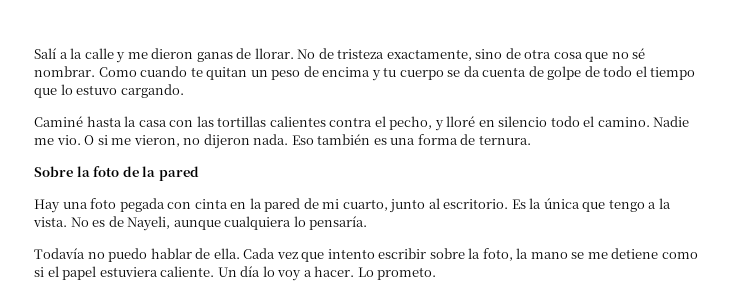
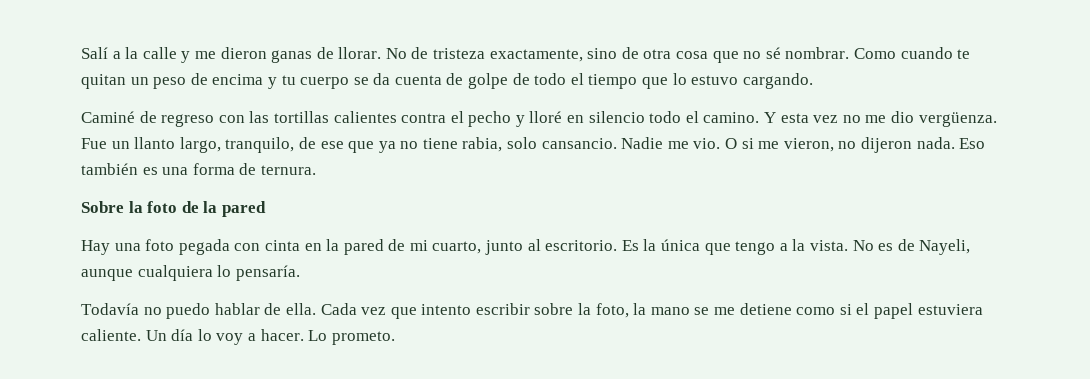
[86,116,167,127] hasta la casa -> [139,111,215,127] de regreso
[389,116,433,130] pecho, -> [468,111,512,127] pecho
(650, 122) none -> [764,111,997,127] [81,137,617,153] Y esta vez no me dio vergüenza. Fue un llanto largo, tranquilo, de ese que ya no tiene rabia, solo cansancio.

